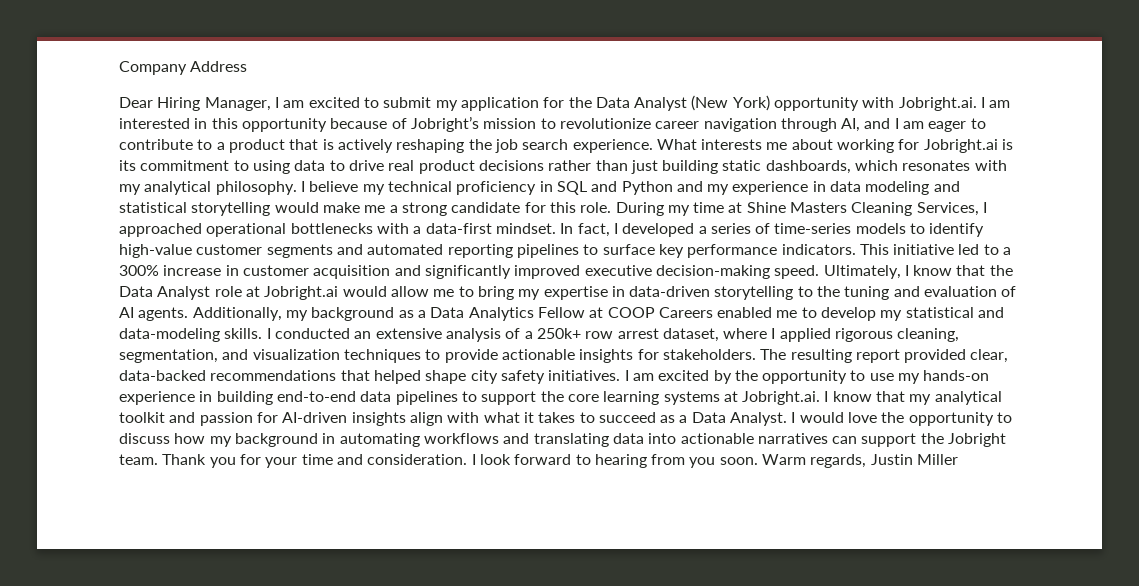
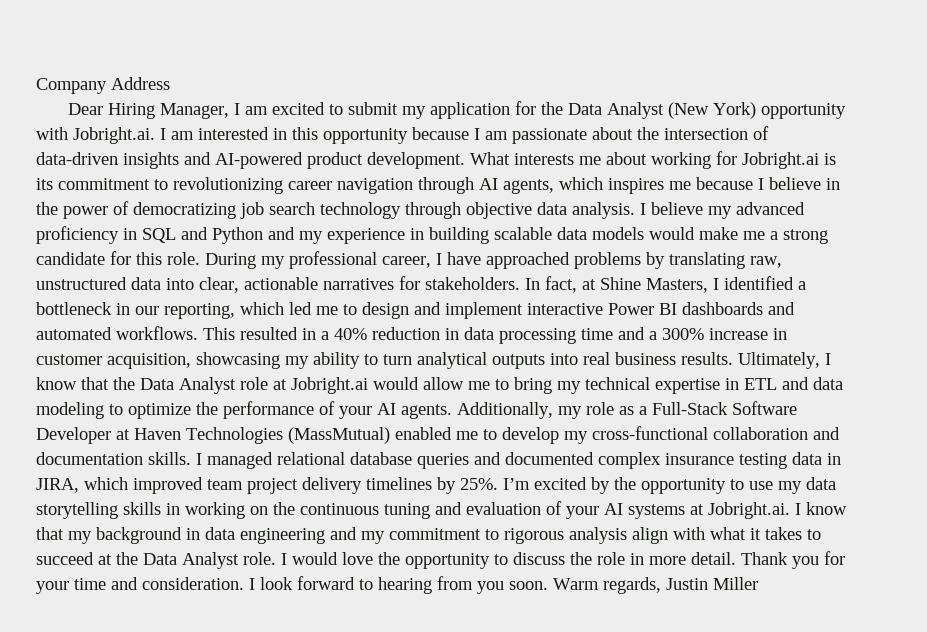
[391,116,986,132] [119,139,653,153] of Jobright’s mission to revolutionize career navigation through AI, and I am eager to contribute to a product that is actively reshaping the job search experience. -> [474,126,769,144] [36,152,465,169] I am passionate about the intersection of data-driven insights and AI-powered product development.
[252,160,1007,174] [119,181,297,195] using data to drive real product decisions rather than just building static dashboards, which resonates with my analytical philosophy. -> [173,177,840,194] [36,201,635,219] revolutionizing career navigation through AI agents, which inspires me because I believe in the power of democratizing job search technology through objective data analysis.
[387,181,452,192] technical -> [736,202,805,215] advanced
[830,181,960,195] [119,202,271,216] data modeling and statistical storytelling -> [429,227,644,244] building scalable data models
[693,202,988,216] [119,223,985,237] [119,244,999,258] time at Shine Masters Cleaning Services, I approached operational bottlenecks with a data-first mindset. In fact, I developed a series of time-series models to identify high-value customer segments and automated reporting pipelines to surface key performance indicators. This initiative led to -> [289,251,782,269] [36,276,806,293] [36,302,795,319] [36,326,645,344] professional career, I have approached problems by translating raw, unstructured data into clear, actionable narratives for stakeholders. In fact, at Shine Masters, I identified a bottleneck in our reporting, which led me to design and implement interactive Power BI dashboards and automated workflows. This resulted in a 40% reduction in data processing time and
[313,265,820,279] acquisition and significantly improved executive decision-making speed. -> [107,352,733,369] acquisition, showcasing my ability to turn analytical outputs into real business results.
(541, 294) none -> [585,377,650,390] technical
[629,286,1017,300] data-driven storytelling to the tuning and evaluation of -> [744,377,843,390] [36,401,372,419] ETL and data modeling to optimize the performance of your
[311,307,713,321] background as a Data Analytics Fellow at COOP Careers -> [586,401,797,415] [36,427,390,444] role as a Full-Stack Software Developer at Haven Technologies (MassMutual)
[905,307,1005,318] [119,328,960,342] [119,349,1009,363] [119,370,654,384] statistical and data-modeling skills. I conducted an extensive analysis of a 250k+ row arrest dataset, where I applied rigorous cleaning, segmentation, and visualization techniques to provide actionable insights for stakeholders. The resulting report provided clear, data-backed recommendations that helped shape city safety initiatives. I am -> [592,426,840,440] [36,452,841,469] [36,477,530,494] cross-functional collaboration and documentation skills. I managed relational database queries and documented complex insurance testing data in JIRA, which improved team project delivery timelines by 25%. I’m
[923,370,990,381] [119,391,660,405] hands-on experience in building end-to-end data pipelines to support the core learning -> [806,477,836,490] [36,501,623,519] data storytelling skills in working on the continuous tuning and evaluation of your AI
[934,391,1002,405] [119,412,406,426] analytical toolkit and passion for AI-driven insights -> [96,527,627,544] background in data engineering and my commitment to rigorous analysis
[660,412,788,426] as a Data Analyst. -> [98,552,276,569] at the Data Analyst role.
[174,433,1007,447] [119,454,158,465] how my background in automating workflows and translating data into actionable narratives can support the Jobright team. -> [570,552,736,565] the role in more detail.

